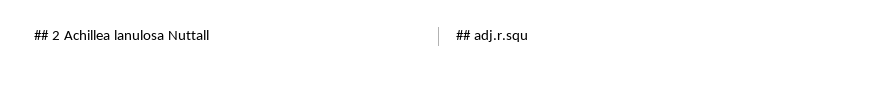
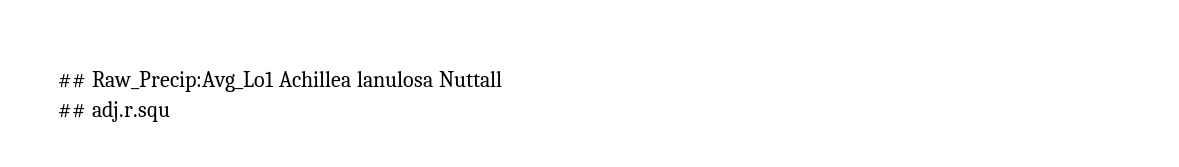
[34,30,60,40] ## 2 -> [58,71,274,92] ## Raw_Precip:Avg_Lo1

